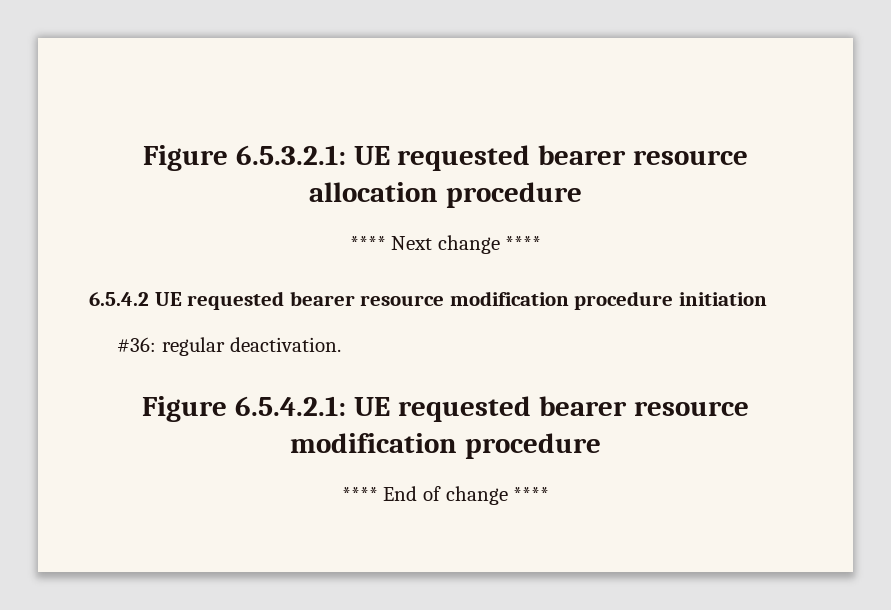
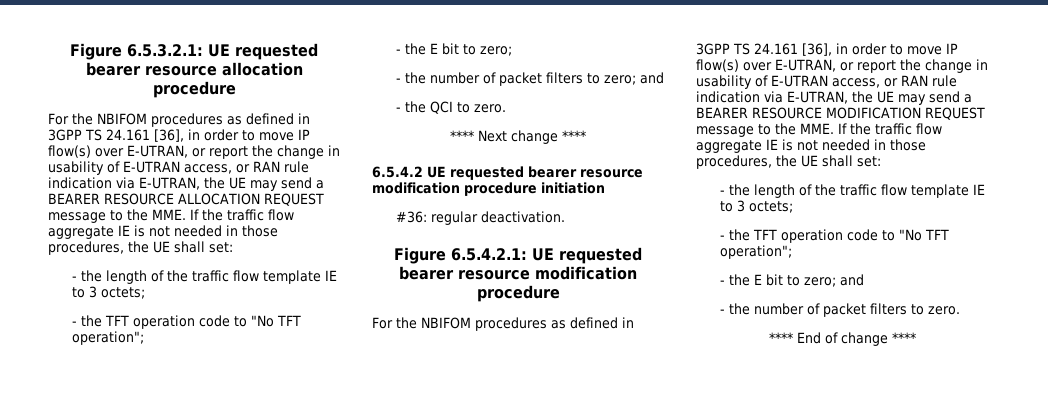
(582, 195) none -> [48,113,310,127] [48,129,310,142] [48,145,340,159] [48,161,309,175] [48,177,324,191] [48,193,324,206] [48,209,294,223] [48,225,278,239] [48,241,233,255] [71,270,337,284] [71,286,145,299] [71,315,301,329] [71,331,144,345] [395,43,512,56] [395,72,664,86] [395,101,506,114] // For the NBIFOM procedures as defined in 3GPP TS 24.161 [36], in order to move IP flow(s) over E-UTRAN, or report the change in usability of E-UTRAN access, or RAN rule indication via E-UTRAN, the UE may send a BEARER RESOURCE ALLOCATION REQUEST message to the MME. If the traffic flow aggregate IE is not needed in those procedures, the UE shall set: // - the length of the traffic flow template IE to 3 octets; // - the TFT operation code to "No TFT operation"; // - the E bit to zero; // - the number of packet filters to zero; and // - the QCI to zero.
(601, 446) none -> [372,317,634,331] [696,43,958,56] [696,59,988,73] [696,75,957,89] [696,91,972,105] [696,107,985,120] [696,123,942,137] [696,139,926,153] [696,155,881,169] [719,184,985,198] [719,200,793,213] [719,229,949,243] [719,245,792,259] [719,274,864,287] [719,303,960,317] // For the NBIFOM procedures as defined in 3GPP TS 24.161 [36], in order to move IP flow(s) over E-UTRAN, or report the change in usability of E-UTRAN access, or RAN rule indication via E-UTRAN, the UE may send a BEARER RESOURCE MODIFICATION REQUEST message to the MME. If the traffic flow aggregate IE is not needed in those procedures, the UE shall set: // - the length of the traffic flow template IE to 3 octets; // - the TFT operation code to "No TFT operation"; // - the E bit to zero; and // - the number of packet filters to zero.

